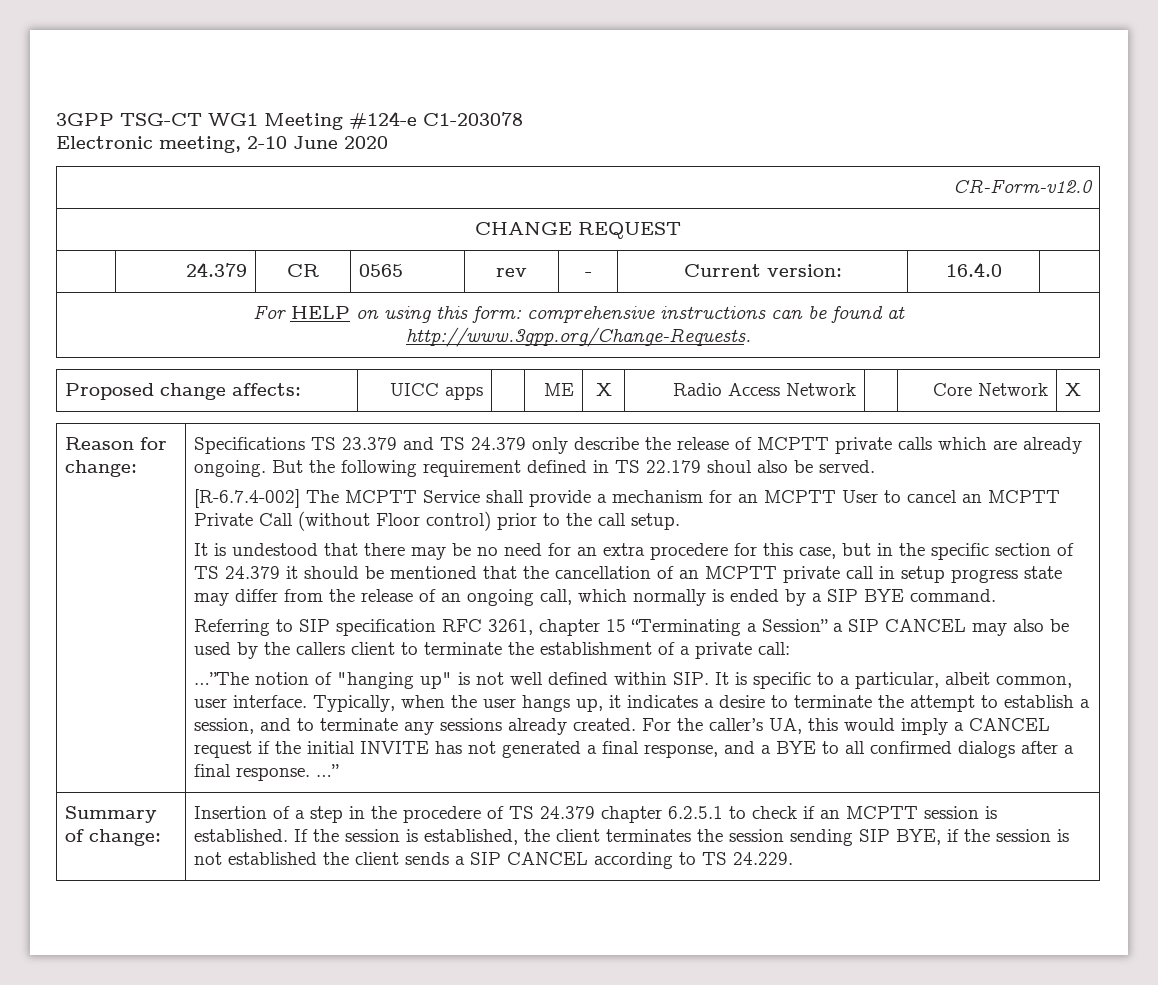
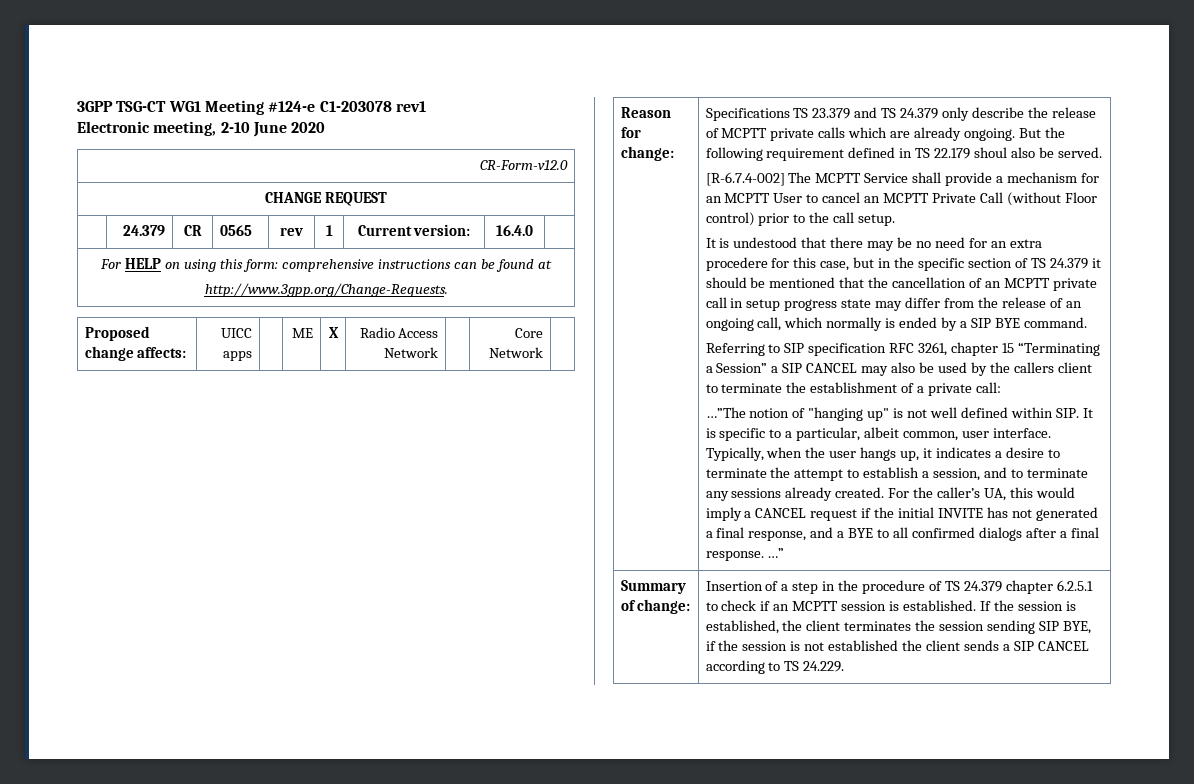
(523, 119) none -> [395,101,426,112] rev1
[584,272,592,277] - -> [325,225,333,236] 1
[1065,383,1082,396] X -> (544, 352) none
[403,806,482,823] procedere -> [862,580,926,594] procedure

